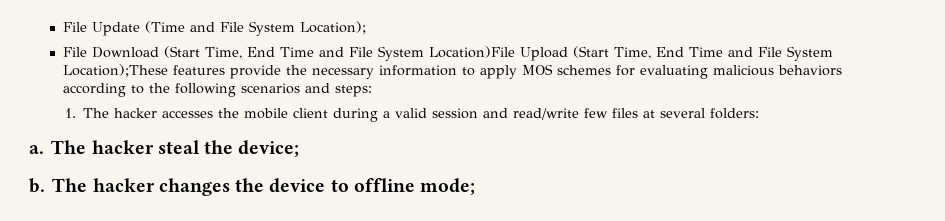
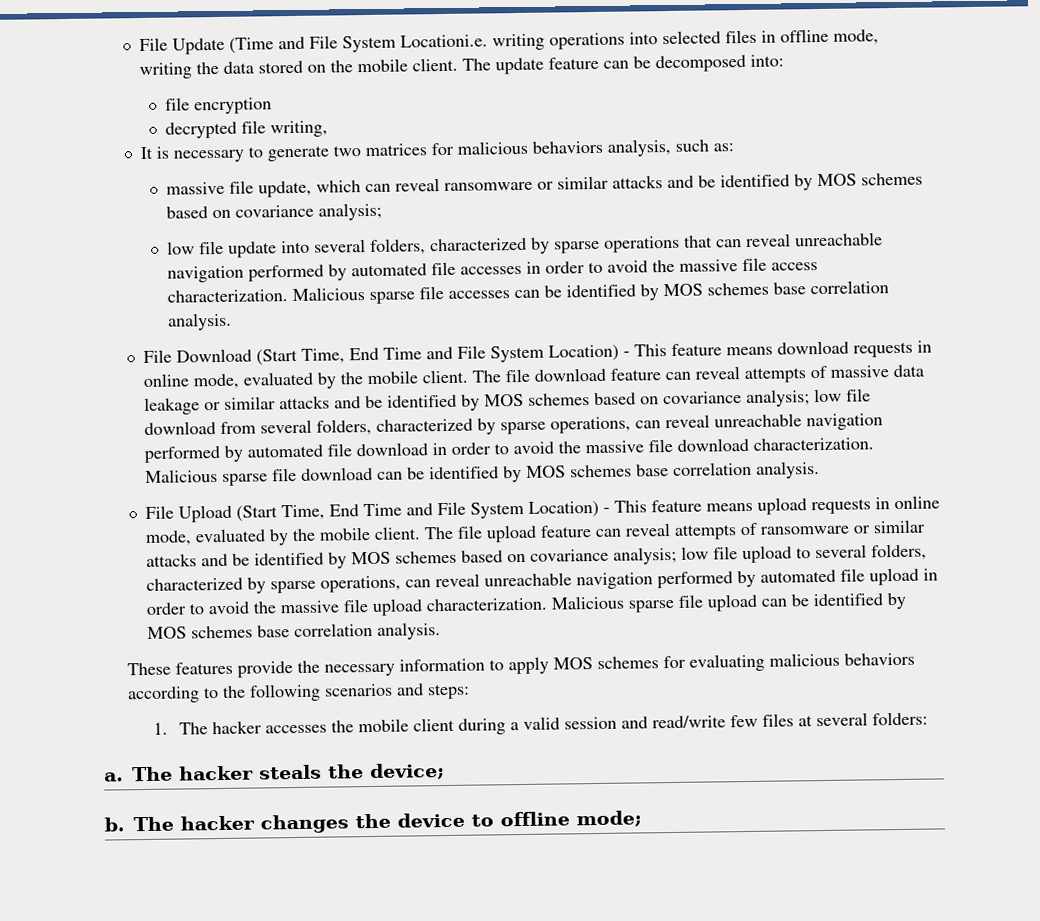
[300,21,367,34] Location); -> [399,28,879,51] [138,54,784,80] [165,97,273,115] [165,120,329,139] [139,138,734,163] [166,172,924,198] [166,202,383,221] [167,232,884,258] [167,257,819,283] [167,280,890,304] [168,312,233,331] Locationi.e. writing operations into selected files in offline mode, writing the data stored on the mobile client. The update feature can be decomposed into: // file encryption // decrypted file writing, // It is necessary to generate two matrices for malicious behaviors analysis, such as: // massive file update, which can reveal ransomware or similar attacks and be identified by MOS schemes based on covariance analysis; // low file update into several folders, characterized by sparse operations that can reveal unreachable navigation performed by automated file accesses in order to avoid the massive file access characterization. Malicious sparse file accesses can be identified by MOS schemes base correlation analysis.
[429,46,516,58] Location)File -> [547,340,932,362] [142,364,924,390] [143,388,871,415] [143,413,883,436] [143,437,874,463] [144,461,820,486] [144,505,174,519] Location) - This feature means download requests in online mode, evaluated by the mobile client. The file download feature can reveal attempts of massive data leakage or similar attacks and be identified by MOS schemes based on covariance analysis; low file download from several folders, characterized by sparse operations, can reveal unreachable navigation performed by automated file download in order to avoid the massive file download characterization. Malicious sparse file download can be identified by MOS schemes base correlation analysis. // File
[63,64,169,77] Location);These -> [527,495,940,518] [144,519,925,546] [145,543,927,569] [145,567,938,594] [145,592,907,616] [146,622,441,640] [127,662,172,676] Location) - This feature means upload requests in online mode, evaluated by the mobile client. The file upload feature can reveal attempts of ransomware or similar attacks and be identified by MOS schemes based on covariance analysis; low file upload to several folders, characterized by sparse operations, can reveal unreachable navigation performed by automated file upload in order to avoid the massive file upload characterization. Malicious sparse file upload can be identified by MOS schemes base correlation analysis. // These
[157,140,200,154] steal -> [259,764,322,780] steals

